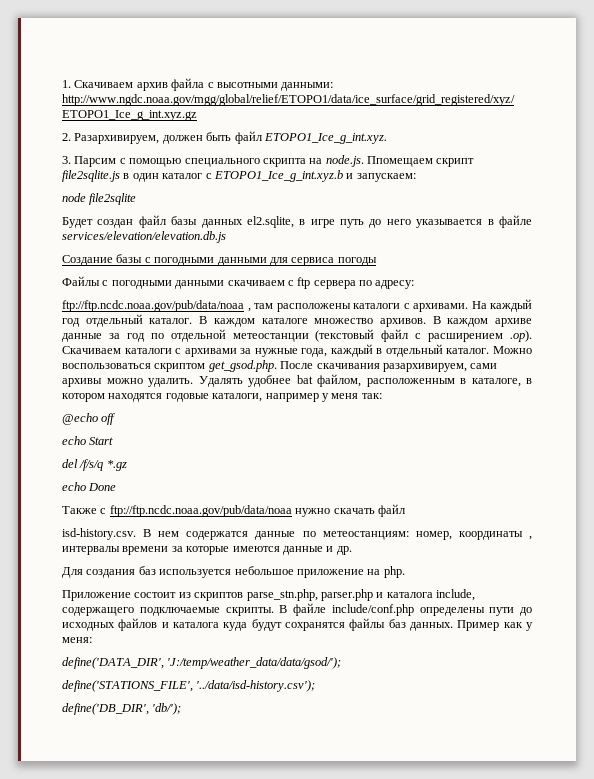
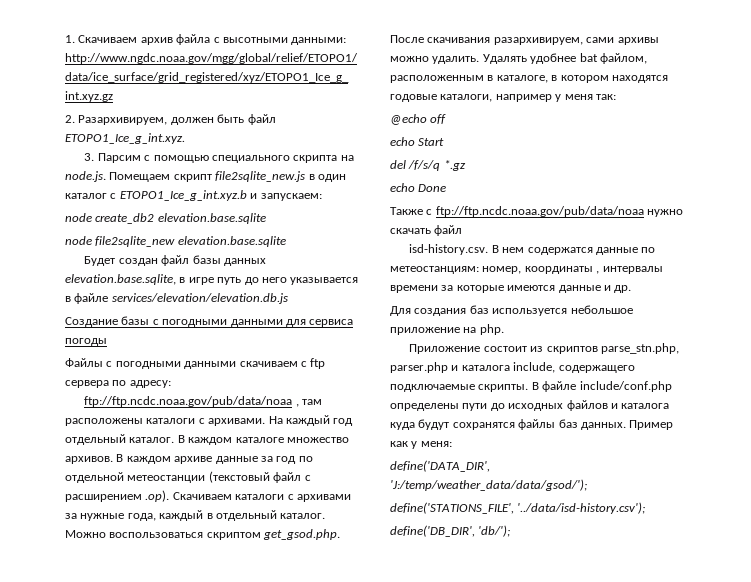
[367,156,475,167] [62,170,120,182] Ппомещаем скрипт file2sqlite.js -> [109,171,306,182] Помещаем скрипт file2sqlite_new.js
[89,193,137,205] file2sqlite -> [95,213,266,224] [65,236,286,247] create_db2 elevation.base.sqlite // node file2sqlite_new elevation.base.sqlite
[246,216,294,228] el2.sqlite, -> [65,274,176,285] elevation.base.sqlite,

